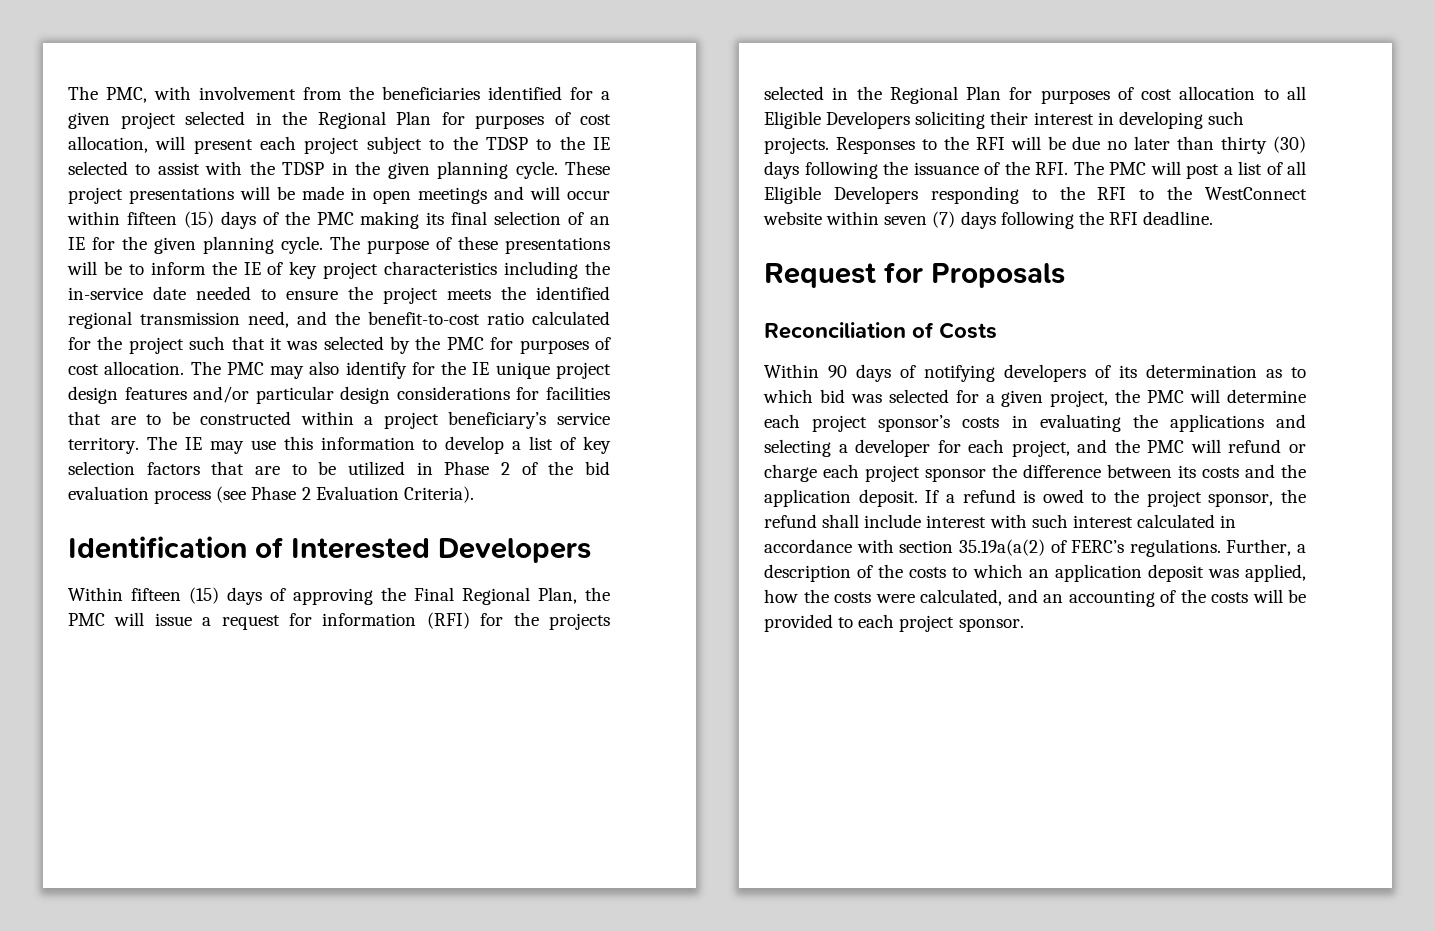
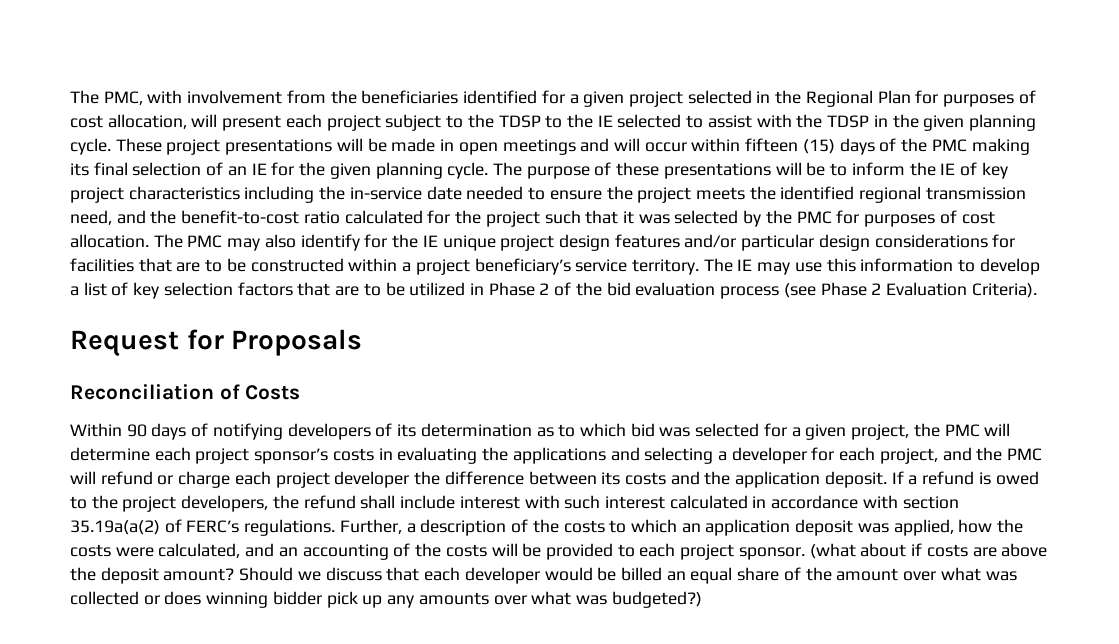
[68,536,591,563] [68,587,610,605] [68,612,610,630] [764,86,1306,104] [764,111,1244,129] [764,136,1306,154] [764,161,1306,179] [764,186,1307,204] [763,211,1214,229] // Identification of Interested Developers // Within fifteen (15) days of approving the Final Regional Plan, the PMC will issue a request for information (RFI) for the projects selected in the Regional Plan for purposes of cost allocation to all Eligible Developers soliciting their interest in developing such projects. Responses to the RFI will be due no later than thirty (30) days following the issuance of the RFI. The PMC will post a list of all Eligible Developers responding to the RFI to the WestConnect website within seven (7) days following the RFI deadline. -> (1037, 290) none
[925,468,986,482] sponsor -> [334,471,410,488] developer
[1208,493,1274,507] sponsor, -> [181,495,269,512] developers,
(1024, 625) none -> [809,543,1048,559] [70,567,1017,584] [70,591,702,608] (what about if costs are above the deposit amount? Should we discuss that each developer would be billed an equal share of the amount over what was collected or does winning bidder pick up any amounts over what was budgeted?)

